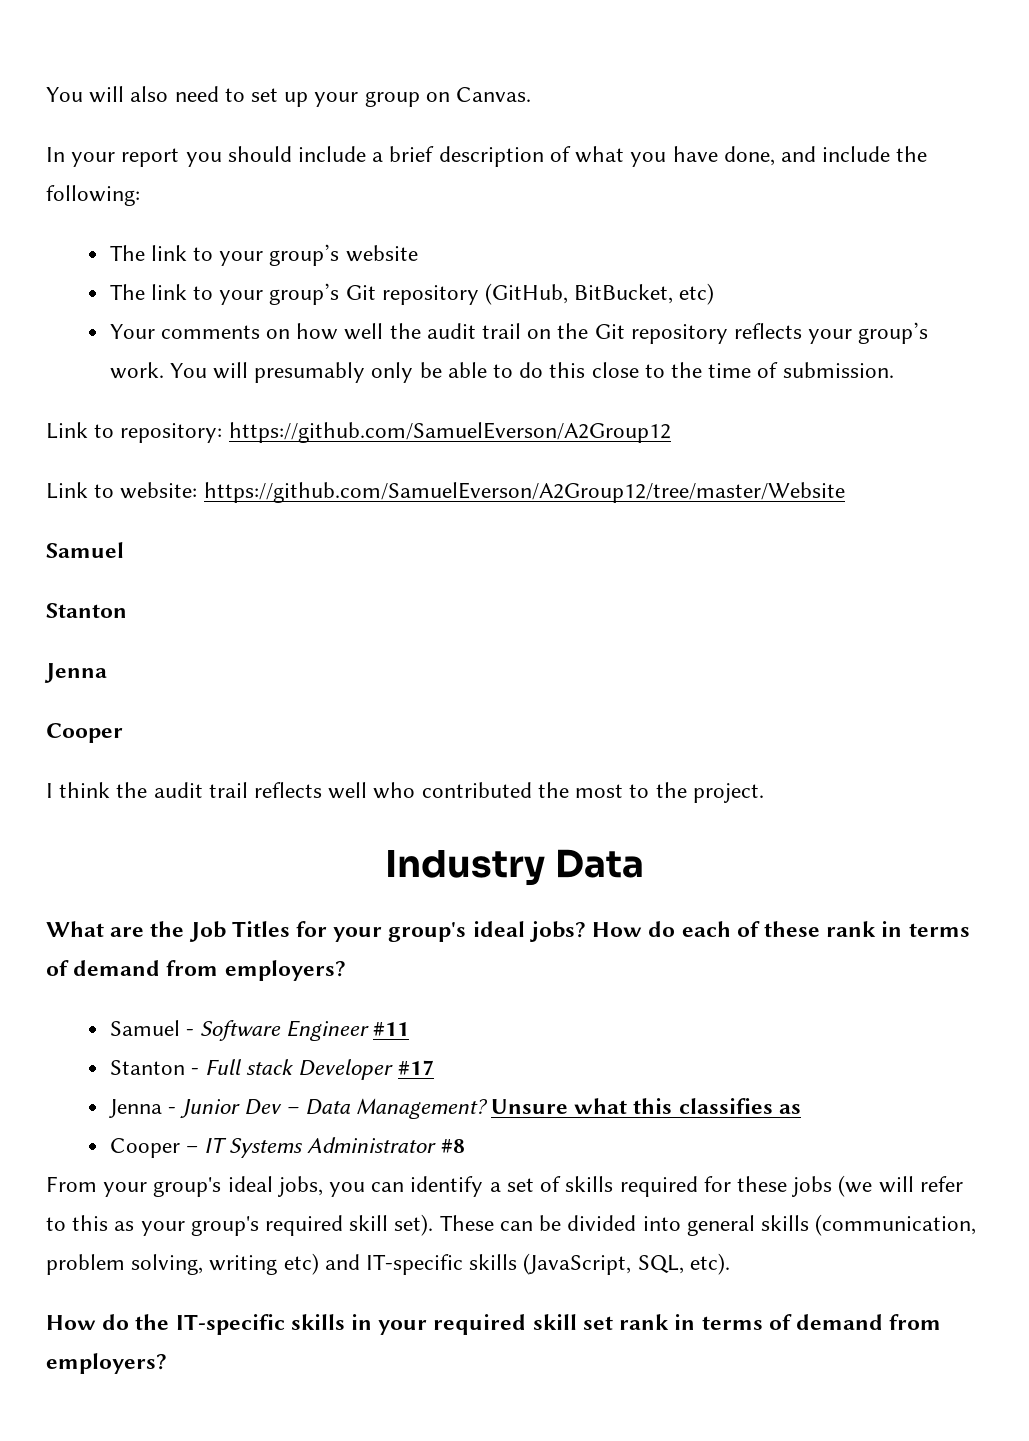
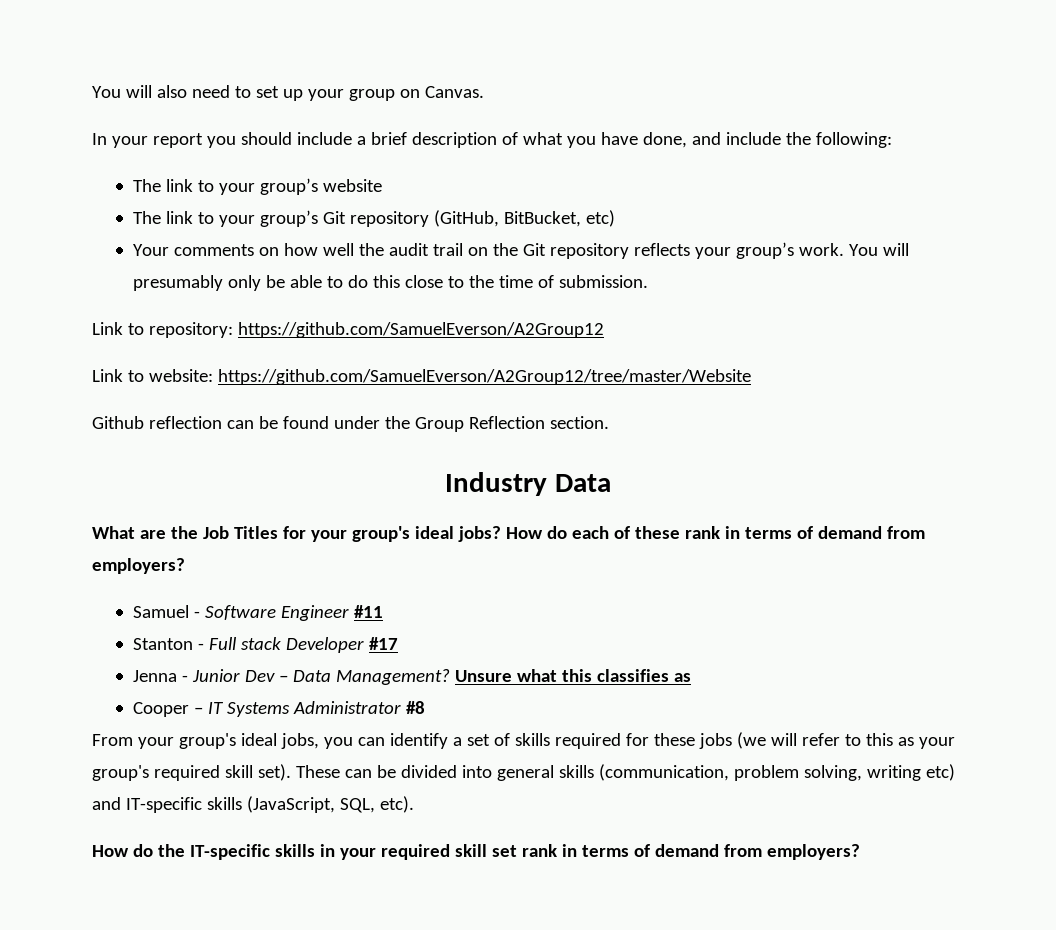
[46,542,124,558] [46,603,127,618] [44,663,107,683] [46,723,123,743] [46,782,764,803] Samuel // Stanton // Jenna // Cooper // I think the audit trail reflects well who contributed the most to the project. -> [92,416,609,432] Github reflection can be found under the Group Reflection section.

